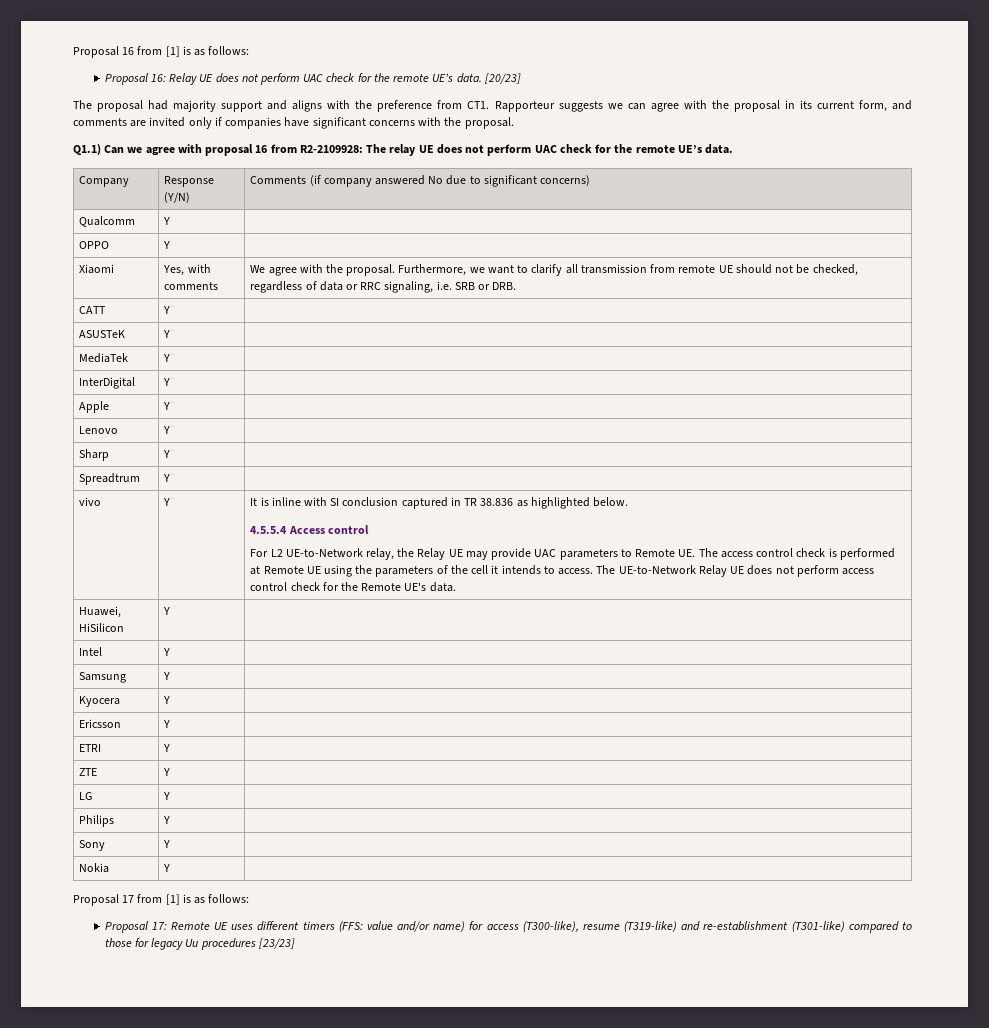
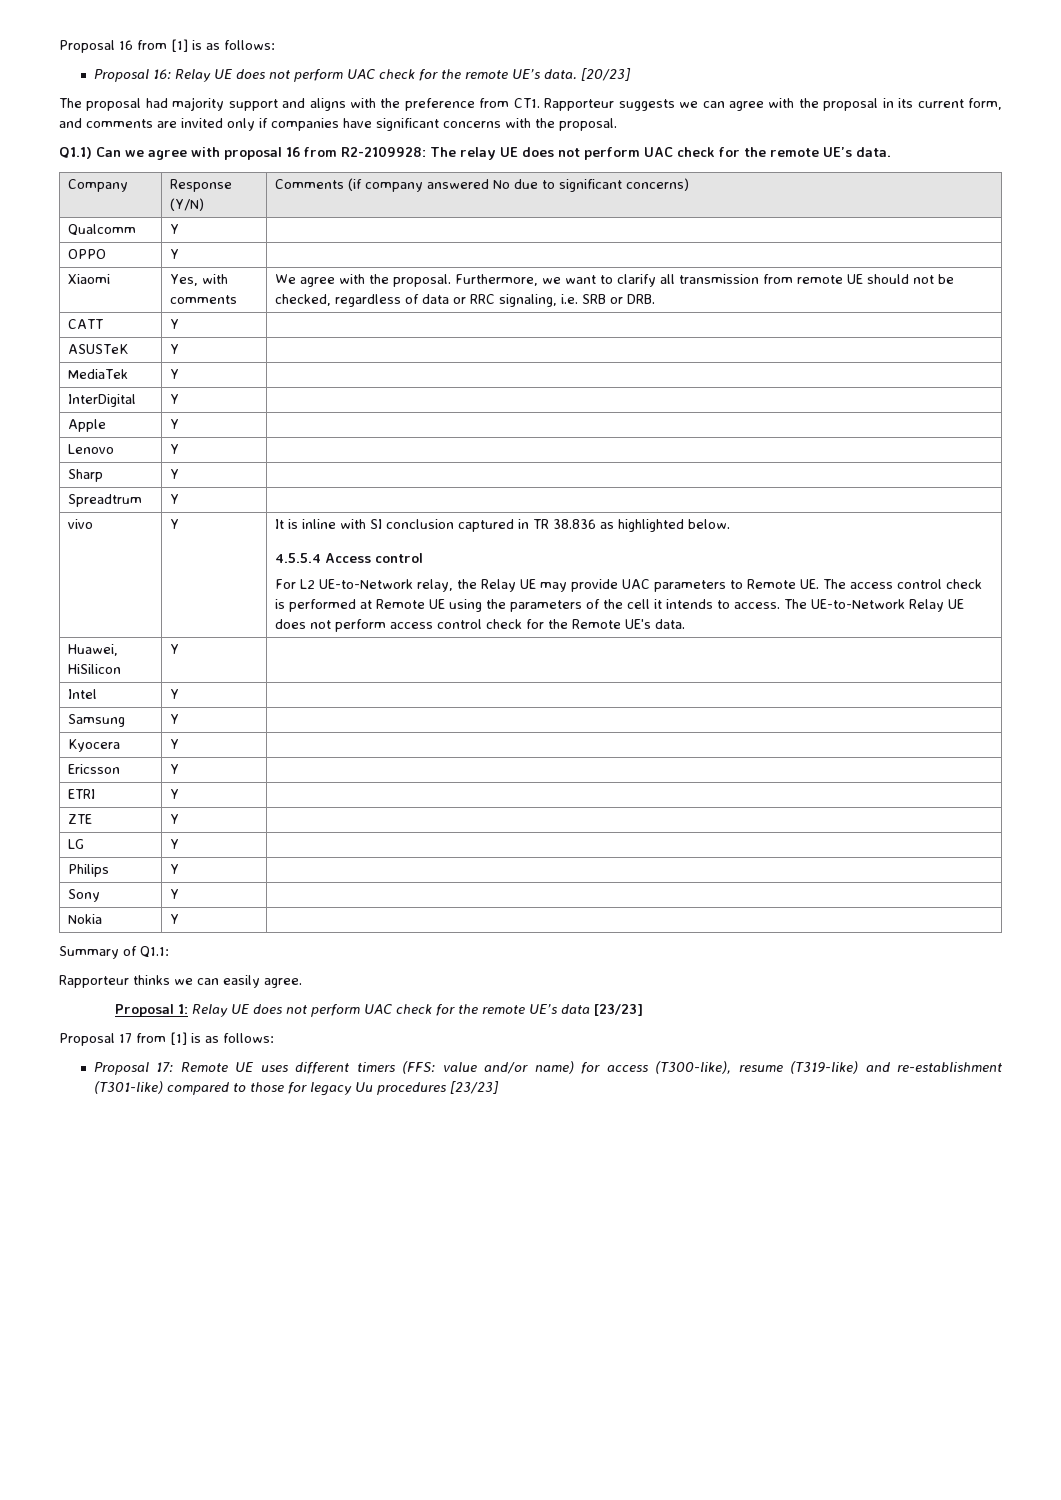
(171, 868) none -> [59,946,169,959] [59,975,302,988] [115,1004,644,1017] // Summary of Q1.1: // Rapporteur thinks we can easily agree. // Proposal 1: Relay UE does not perform UAC check for the remote UE’s data [23/23]

